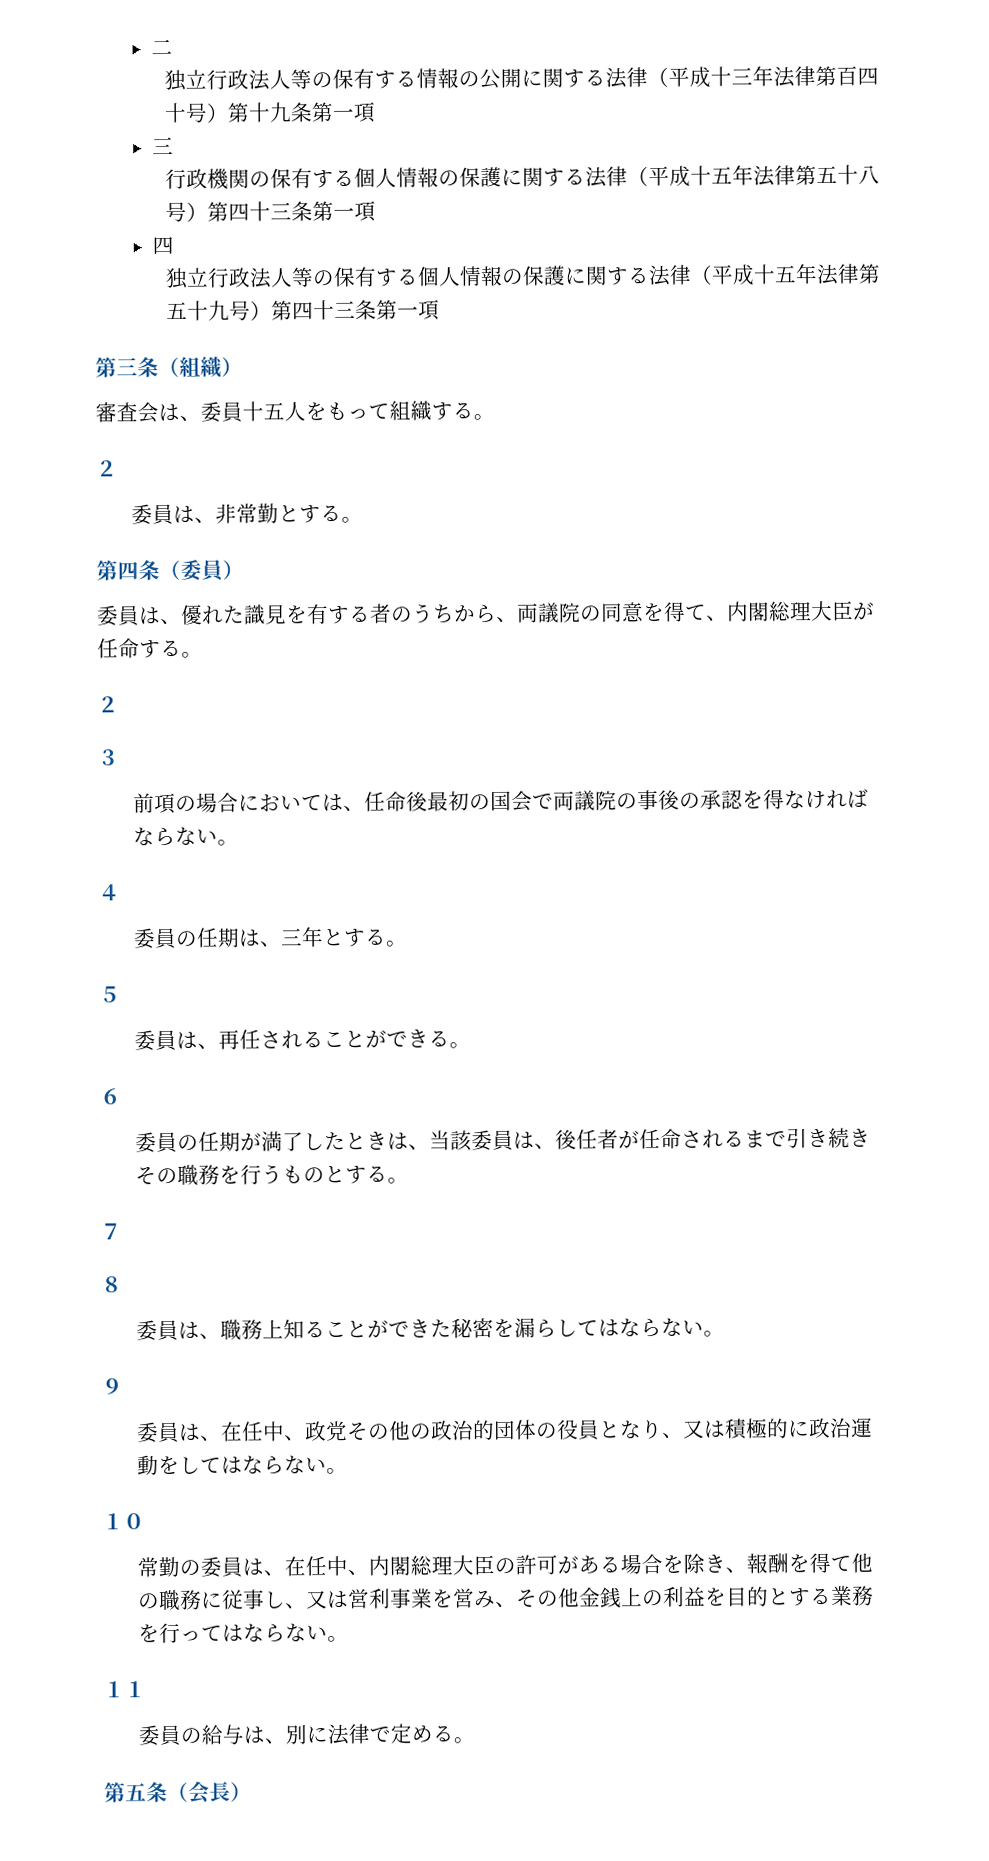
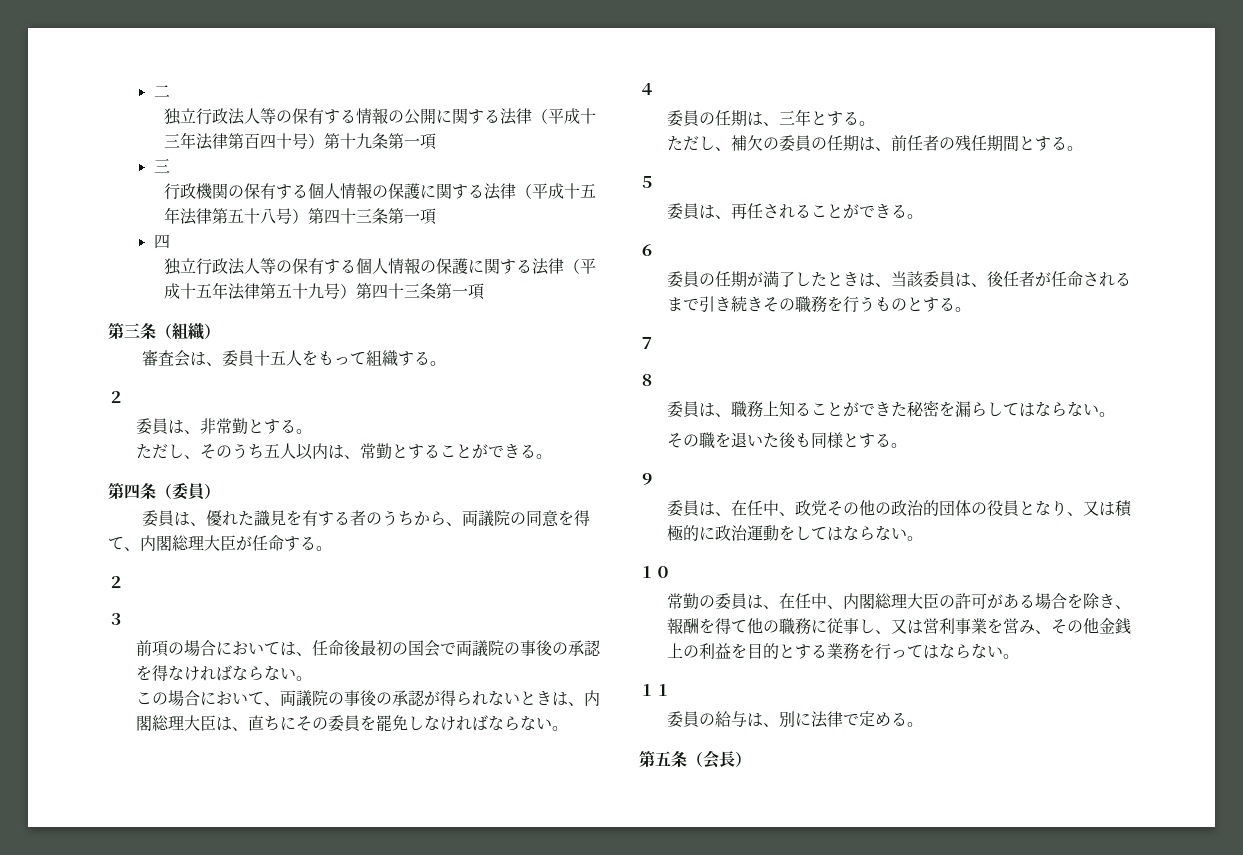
(364, 519) none -> [135,443,552,460] // ただし、そのうち五人以内は、常勤とすることができる。
(240, 842) none -> [135,690,600,707] [135,715,568,732] // この場合において、両議院の事後の承認が得られないときは、内閣総理大臣は、直ちにその委員を罷免しなければならない。
(409, 943) none -> [666,135,1083,152] // ただし、補欠の委員の任期は、前任者の残任期間とする。
(726, 1333) none -> [666,432,907,449] // その職を退いた後も同様とする。

